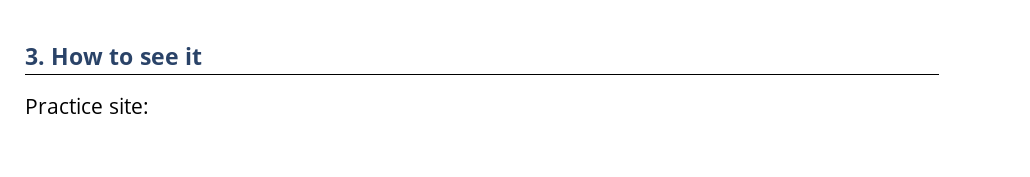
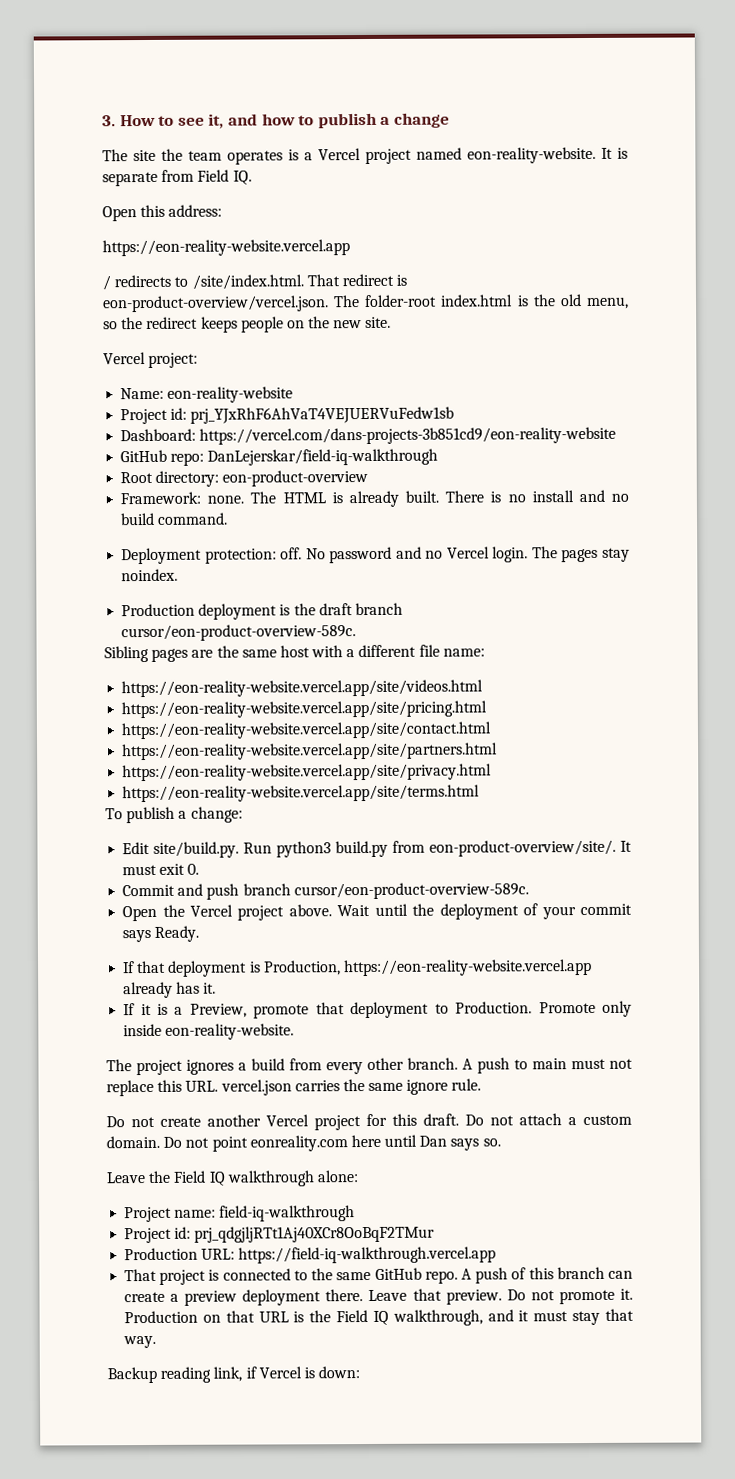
[184,47,202,65] [25,97,149,114] it // Practice site: -> [208,112,450,129] [102,146,628,165] [102,169,252,187] [102,204,223,222] [102,239,350,257] [102,273,408,291] [102,294,630,313] [103,316,392,333] [103,352,199,368] [120,386,294,403] [120,406,455,425] [120,426,617,445] [120,448,439,466] [120,469,369,487] [120,489,630,508] [120,512,229,526] [121,546,630,565] [121,568,179,582] [121,602,403,620] [121,624,357,642] [104,644,485,663] [121,679,484,698] [121,700,488,719] [121,721,492,740] [122,742,499,761] [122,763,493,782] [122,784,481,803] [105,806,243,824] [122,839,632,858] [122,863,200,876] [122,882,529,900] [122,903,632,922] [122,925,200,943] [123,958,592,977] [123,981,217,999] [123,1000,632,1019] [123,1023,295,1040] [106,1057,633,1076] [106,1078,482,1097] [106,1113,632,1131] [106,1134,501,1152] [106,1170,359,1187] [124,1205,356,1223] [124,1225,436,1244] [124,1246,497,1264] [124,1266,633,1285] [124,1288,633,1306] [124,1308,635,1326] [123,1335,157,1349] [107,1366,361,1384] it, and how to publish a change // The site the team operates is a Vercel project named eon-reality-website. It is separate from Field IQ. // Open this address: // https://eon-reality-website.vercel.app // / redirects to /site/index.html. That redirect is eon-product-overview/vercel.json. The folder-root index.html is the old menu, so the redirect keeps people on the new site. // Vercel project: // Name: eon-reality-website // Project id: prj_YJxRhF6AhVaT4VEJUERVuFedw1sb // Dashboard: https://vercel.com/dans-projects-3b851cd9/eon-reality-website // GitHub repo: DanLejerskar/field-iq-walkthrough // Root directory: eon-product-overview // Framework: none. The HTML is already built. There is no install and no build command. // Deployment protection: off. No password and no Vercel login. The pages stay noindex. // Production deployment is the draft branch cursor/eon-product-overview-589c. // Sibling pages are the same host with a different file name: // https://eon-reality-website.vercel.app/site/videos.html // https://eon-reality-website.vercel.app/site/pricing.html // https://eon-reality-website.vercel.app/site/contact.html // https://eon-reality-website.vercel.app/site/partners.html // https://eon-reality-website.vercel.app/site/privacy.html // https://eon-reality-website.vercel.app/site/terms.html // To publish a change: // Edit site/build.py. Run python3 build.py from eon-product-overview/site/. It must exit 0. // Commit and push branch cursor/eon-product-overview-589c. // Open the Vercel project above. Wait until the deployment of your commit says Ready. // If that deployment is Production, https://eon-reality-website.vercel.app already has it. // If it is a Preview, promote that deployment to Production. Promote only inside eon-reality-website. // The project ignores a build from every other branch. A push to main must not replace this URL. vercel.json carries the same ignore rule. // Do not create another Vercel project for this draft. Do not attach a custom domain. Do not point eonreality.com here until Dan says so. // Leave the Field IQ walkthrough alone: // Project name: field-iq-walkthrough // Project id: prj_qdgjljRTt1Aj40XCr8OoBqF2TMur // Production URL: https://field-iq-walkthrough.vercel.app // That project is connected to the same GitHub repo. A push of this branch can create a preview deployment there. Leave that preview. Do not promote it. Production on that URL is the Field IQ walkthrough, and it must stay that way. // Backup reading link, if Vercel is down:

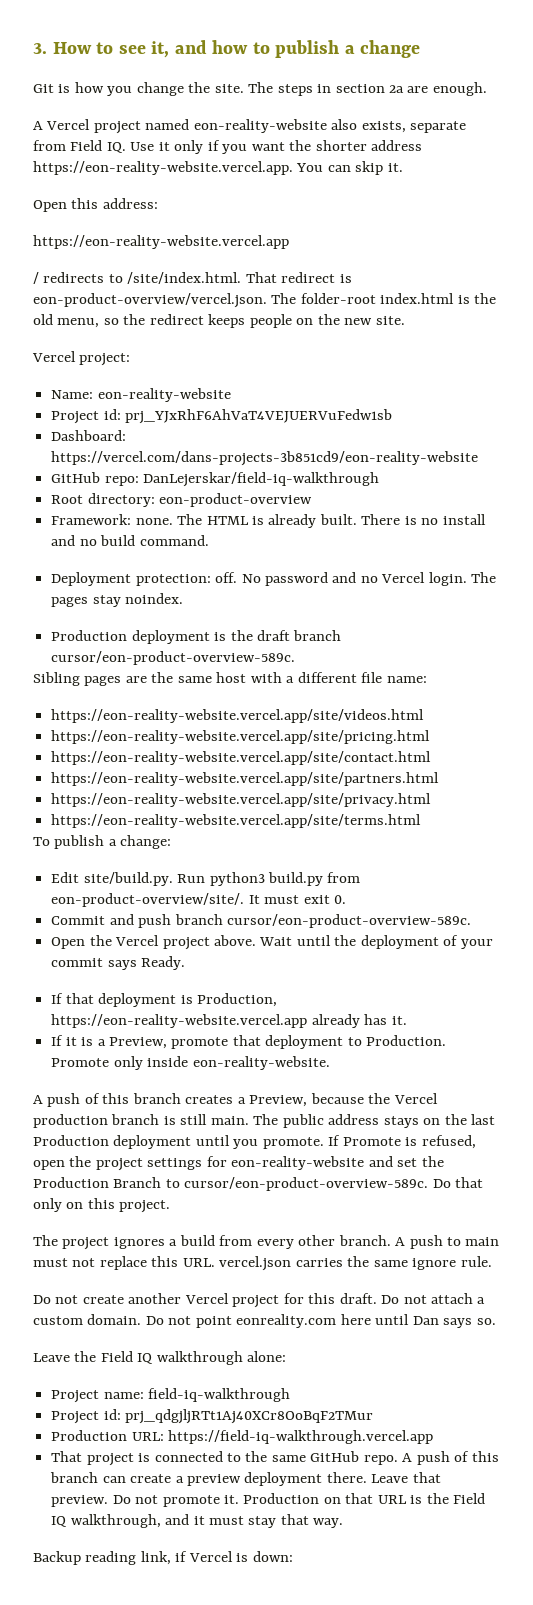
[102,146,628,165] [102,169,252,187] The site the team operates is a Vercel project named eon-reality-website. It is separate from Field IQ. -> [33,82,487,96] [33,119,467,134] [33,140,423,154] [33,161,403,175] Git is how you change the site. The steps in section 2a are enough. // A Vercel project named eon-reality-website also exists, separate from Field IQ. Use it only if you want the shorter address https://eon-reality-website.vercel.app. You can skip it.
(295, 1031) none -> [33,1093,438,1107] [33,1114,496,1128] [33,1135,476,1149] [33,1156,444,1171] [33,1177,484,1191] [33,1198,171,1213] // A push of this branch creates a Preview, because the Vercel production branch is still main. The public address stays on the last Production deployment until you promote. If Promote is refused, open the project settings for eon-reality-website and set the Production Branch to cursor/eon-product-overview-589c. Do that only on this project.

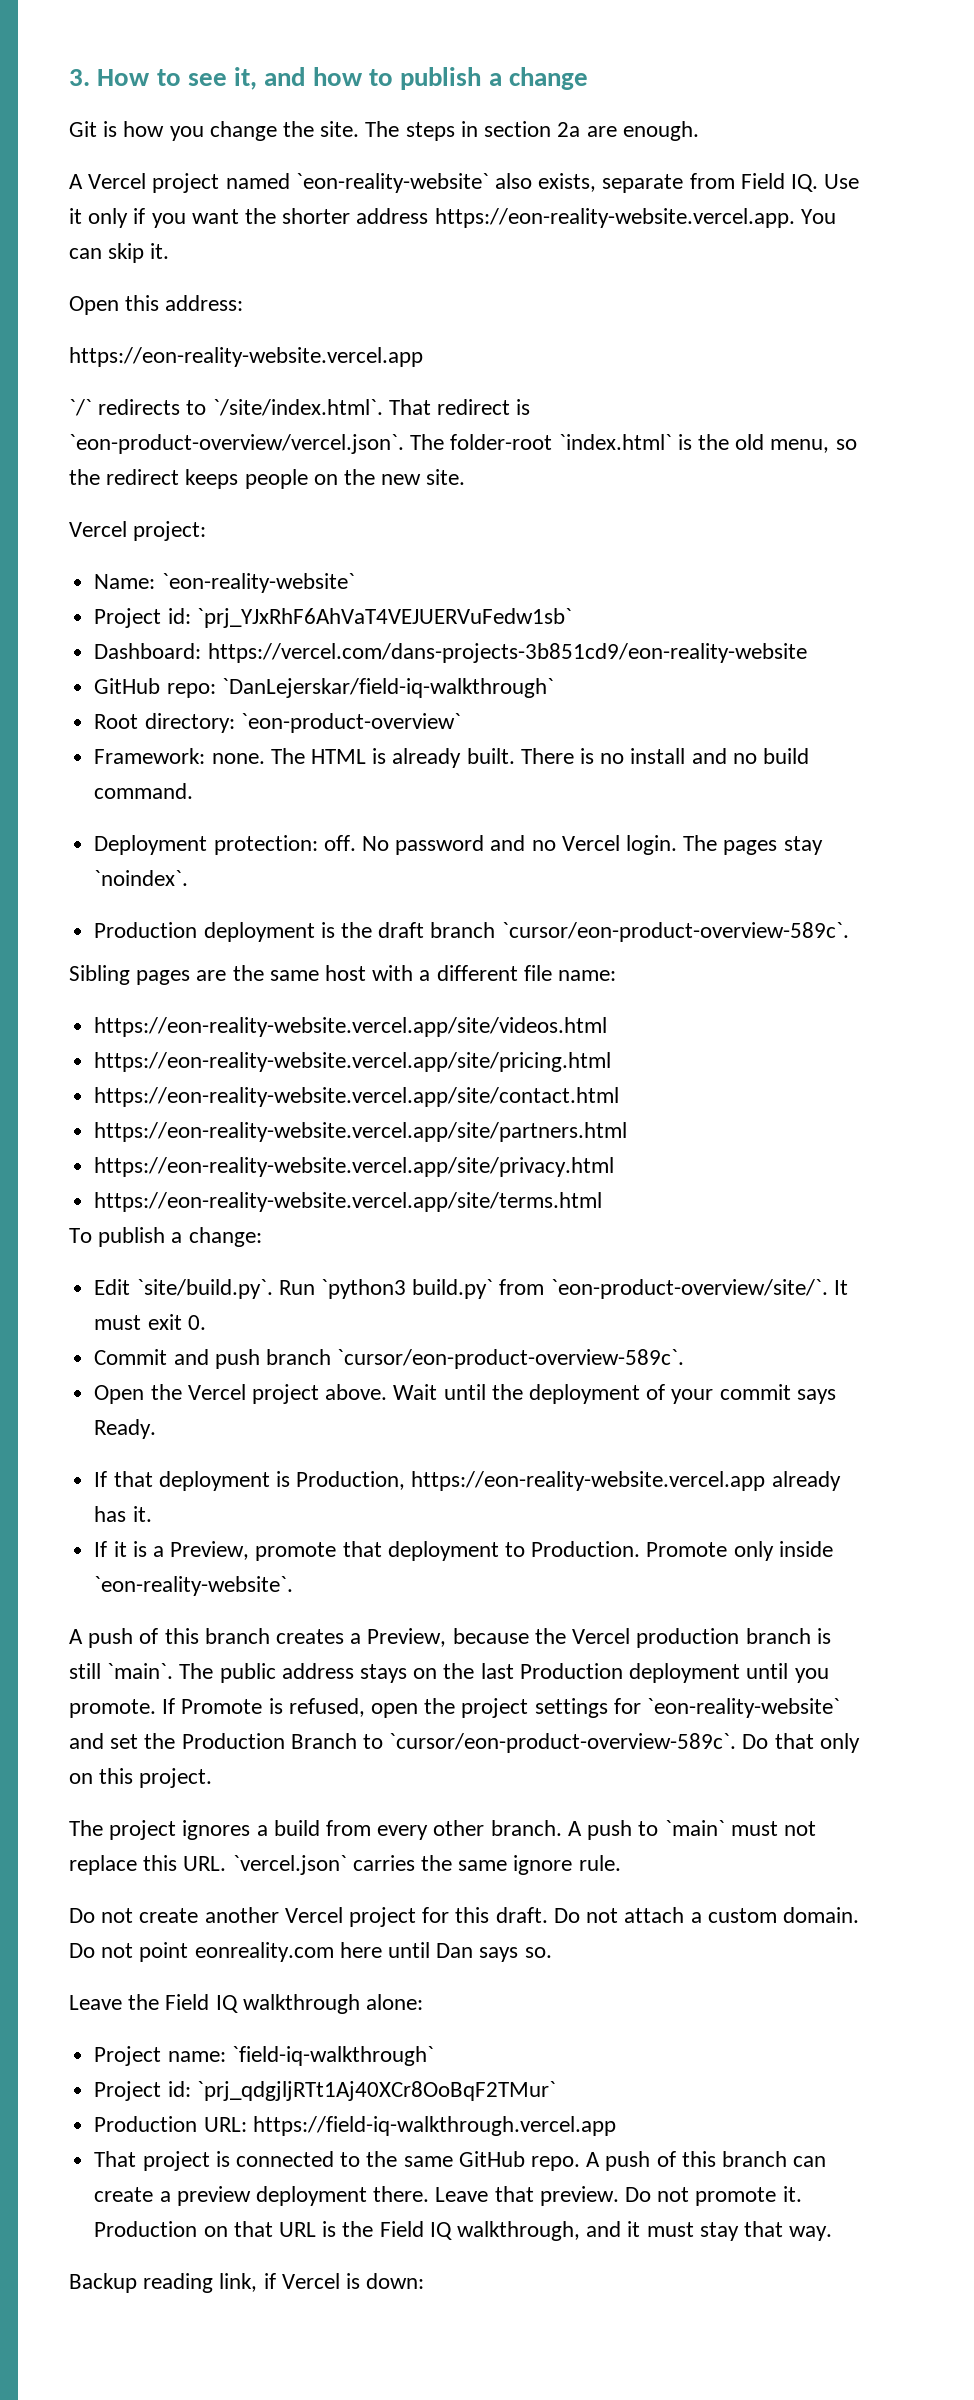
[193,119,327,133] eon-reality-website -> [295,173,489,193] `eon-reality-website`
[33,272,39,284] / -> [69,399,92,416] `/`
[127,272,242,284] /site/index.html. -> [212,399,383,416] `/site/index.html`.
[33,293,267,308] eon-product-overview/vercel.json. -> [69,434,404,454] `eon-product-overview/vercel.json`.
[380,293,455,304] index.html -> [558,434,672,450] `index.html`
[97,388,231,402] [51,409,393,424] eon-reality-website // Project id: prj_YJxRhF6AhVaT4VEJUERVuFedw1sb -> [161,573,355,593] [94,608,572,628] `eon-reality-website` // Project id: `prj_YJxRhF6AhVaT4VEJUERVuFedw1sb`
[143,472,380,487] DanLejerskar/field-iq-walkthrough -> [221,678,554,698] `DanLejerskar/field-iq-walkthrough`
[159,493,313,507] eon-product-overview -> [240,713,461,733] `eon-product-overview`
[125,593,184,604] noindex. -> [94,870,189,886] `noindex`.
[51,651,296,665] cursor/eon-product-overview-589c. -> [501,922,849,942] `cursor/eon-product-overview-589c`.
[83,872,361,886] [51,893,245,907] site/build.py. Run python3 build.py from eon-product-overview/site/. -> [136,1279,828,1299] `site/build.py`. Run `python3 build.py` from `eon-product-overview/site/`.
[226,914,471,928] cursor/eon-product-overview-589c. -> [337,1349,685,1369] `cursor/eon-product-overview-589c`.
[192,1056,330,1070] eon-reality-website. -> [94,1576,294,1596] `eon-reality-website`.
[210,1116,249,1125] main. -> [107,1663,174,1679] `main`.
[231,1156,365,1170] eon-reality-website -> [647,1698,841,1718] `eon-reality-website`
[184,1177,429,1191] cursor/eon-product-overview-589c. -> [389,1733,737,1753] `cursor/eon-product-overview-589c`.
[465,1237,500,1246] main -> [664,1820,725,1836] `main`
[219,1256,292,1271] vercel.json -> [232,1855,347,1875] `vercel.json`
[148,1388,291,1402] [51,1409,374,1424] field-iq-walkthrough // Project id: prj_qdgjljRTt1Aj40XCr8OoBqF2TMur -> [231,2046,434,2066] [94,2081,556,2101] `field-iq-walkthrough` // Project id: `prj_qdgjljRTt1Aj40XCr8OoBqF2TMur`

